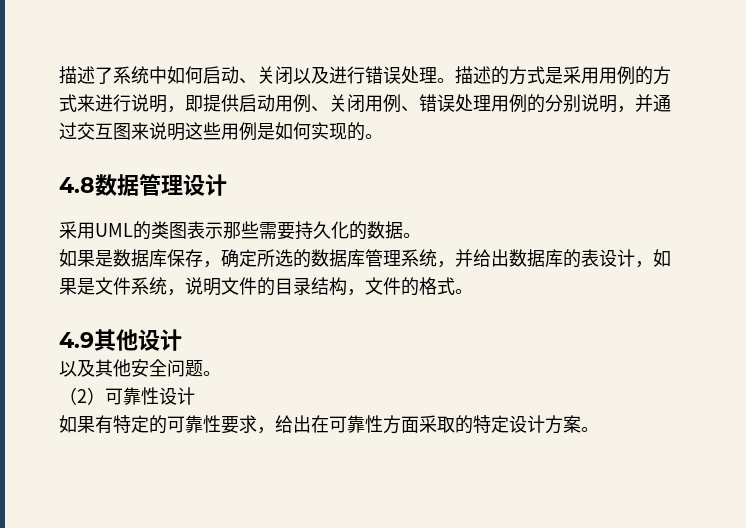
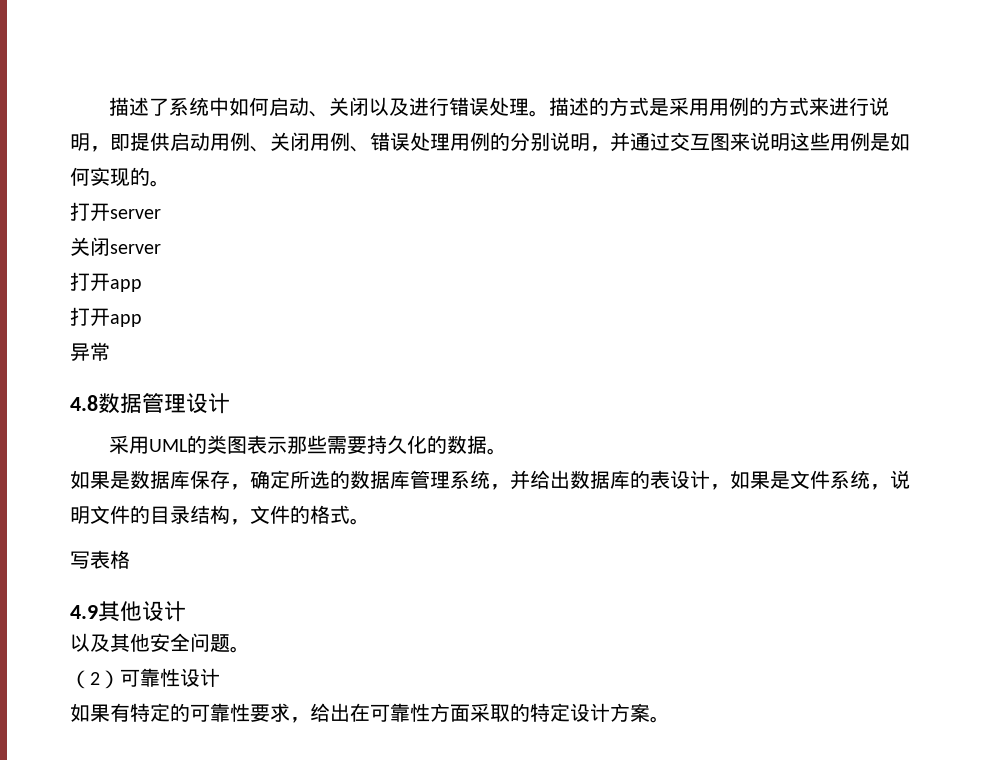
(383, 136) none -> [70,202,161,221] [70,237,161,256] [70,272,142,292] [70,307,142,327] [70,342,110,361] // 打开server // 关闭server // 打开app // 打开app // 异常
(473, 291) none -> [70,550,130,569] // 写表格

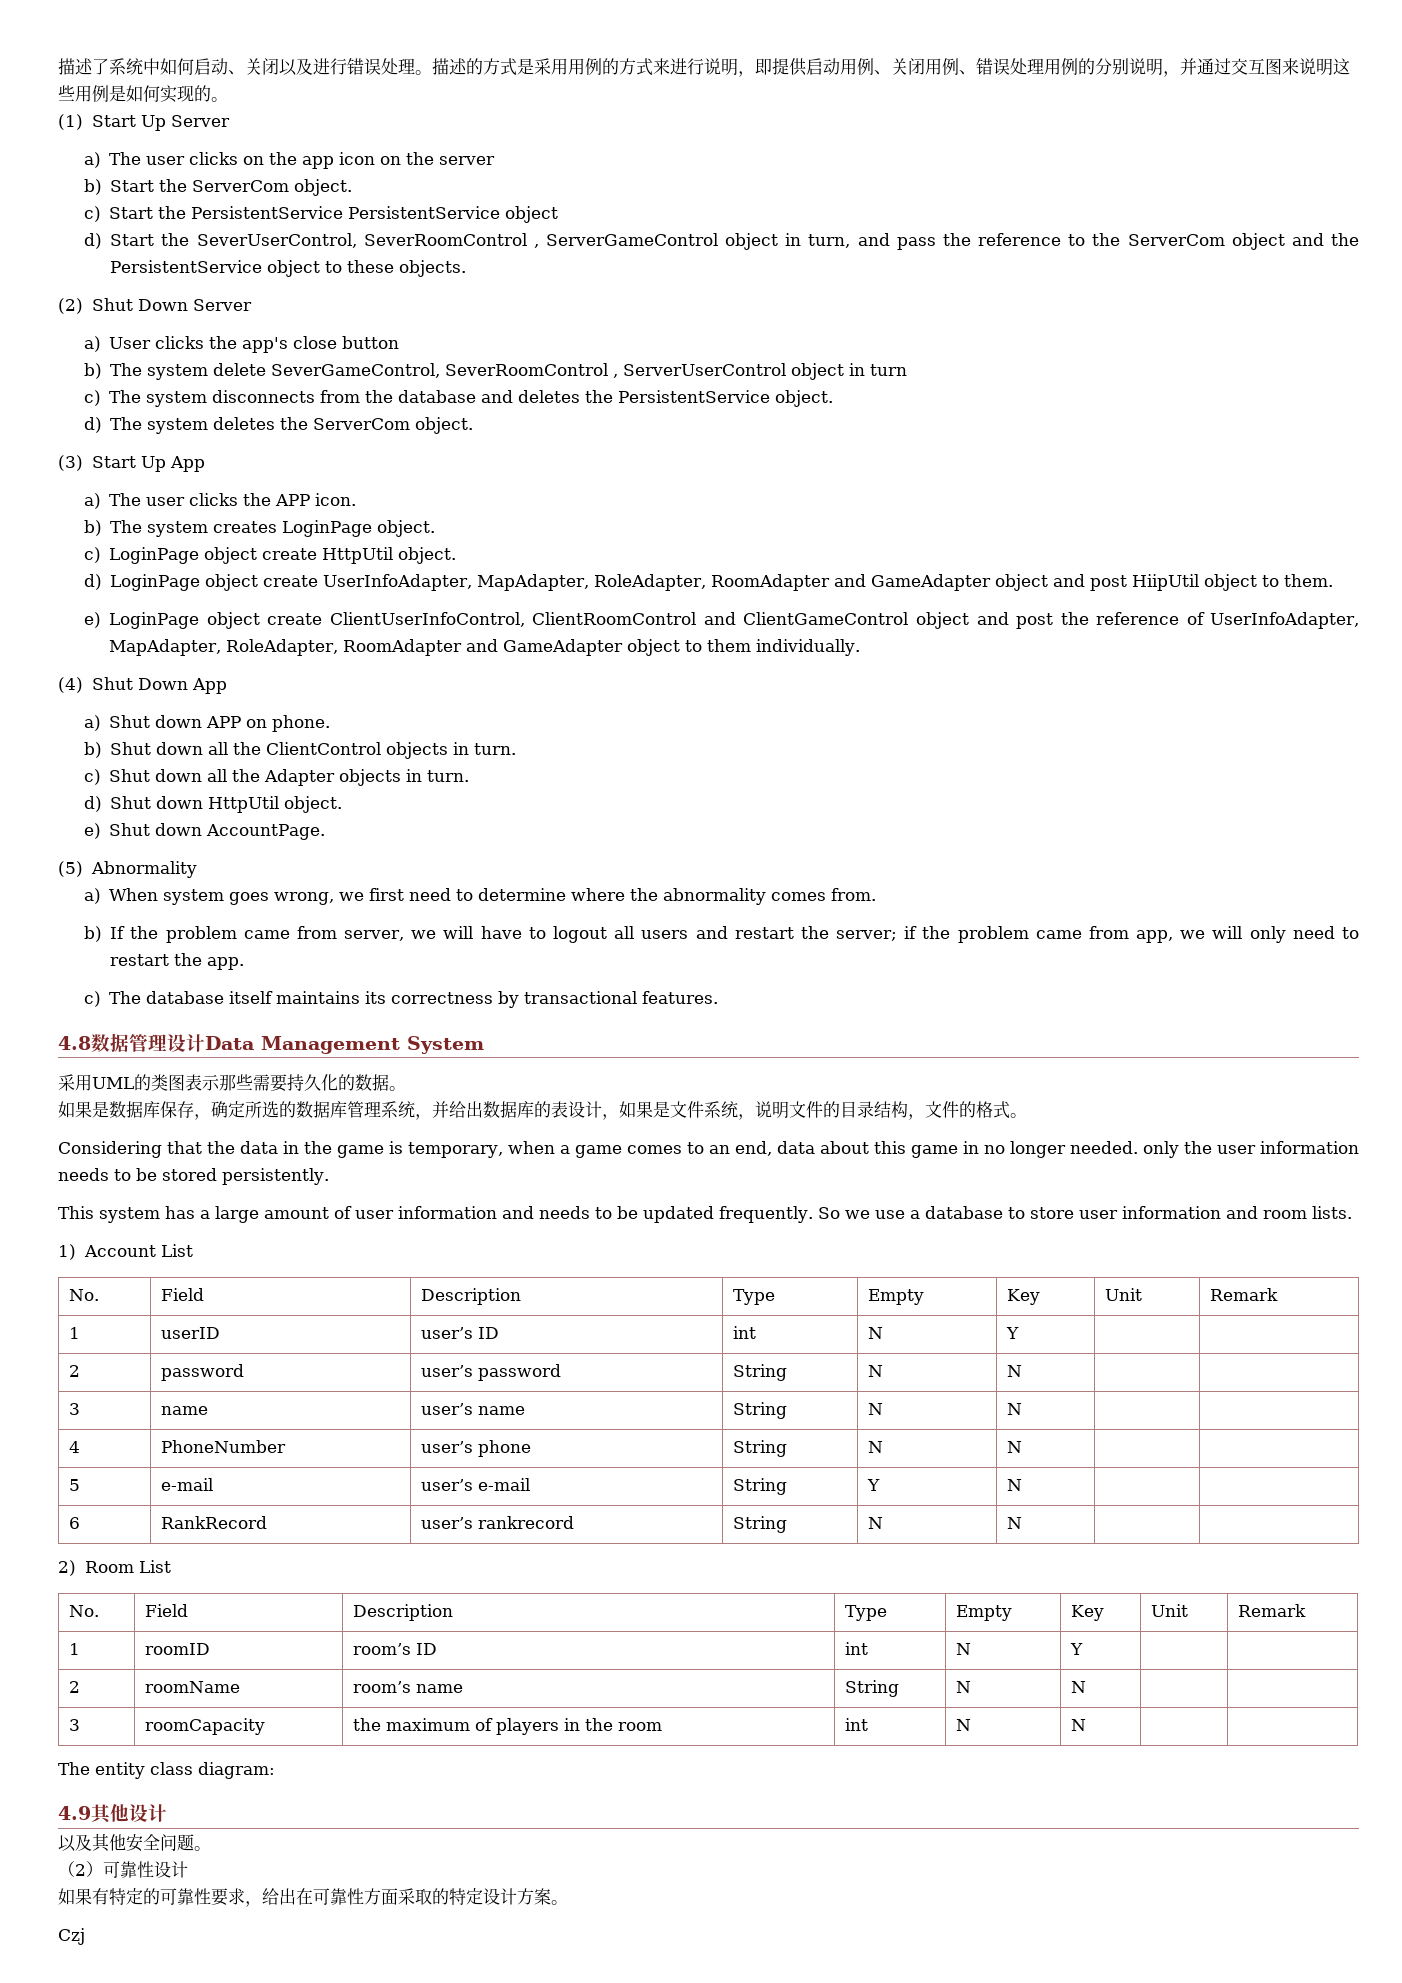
[70,202,161,221] [70,237,161,256] [70,272,142,292] [70,307,142,327] [70,342,110,361] 打开server // 关闭server // 打开app // 打开app // 异常 -> [58,114,230,131] [83,152,496,169] [83,179,353,196] [83,206,559,223] [83,233,1360,250] [110,260,467,277] [58,298,252,314] [83,336,400,353] [83,363,908,380] [83,390,834,407] [83,417,474,434] [58,455,205,472] [83,493,357,509] [83,520,436,537] [83,547,457,564] [83,574,1334,591] [83,612,1360,629] [109,639,861,656] [58,677,227,694] [83,715,331,732] [83,742,517,759] [83,769,470,786] [83,796,343,813] [83,823,326,840] [58,861,197,878] [83,888,877,905] [83,926,1359,943] [110,953,245,970] [83,991,719,1008] (1) Start Up Server // a) The user clicks on the app icon on the server // b) Start the ServerCom object. // c) Start the PersistentService PersistentService object // d) Start the SeverUserControl, SeverRoomControl , ServerGameControl object in turn, and pass the reference to the ServerCom object and the PersistentService object to these objects. // (2) Shut Down Server // a) User clicks the app's close button // b) The system delete SeverGameControl, SeverRoomControl , ServerUserControl object in turn // c) The system disconnects from the database and deletes the PersistentService object. // d) The system deletes the ServerCom object. // (3) Start Up App // a) The user clicks the APP icon. // b) The system creates LoginPage object. // c) LoginPage object create HttpUtil object. // d) LoginPage object create UserInfoAdapter, MapAdapter, RoleAdapter, RoomAdapter and GameAdapter object and post HiipUtil object to them. // e) LoginPage object create ClientUserInfoControl, ClientRoomControl and ClientGameControl object and post the reference of UserInfoAdapter, MapAdapter, RoleAdapter, RoomAdapter and GameAdapter object to them individually. // (4) Shut Down App // a) Shut down APP on phone. // b) Shut down all the ClientControl objects in turn. // c) Shut down all the Adapter objects in turn. // d) Shut down HttpUtil object. // e) Shut down AccountPage. // (5) Abnormality // a) When system goes wrong, we first need to determine where the abnormality comes from. // b) If the problem came from server, we will have to logout all users and restart the server; if the problem came from app, we will only need to restart the app. // c) The database itself maintains its correctness by transactional features.
(230, 403) none -> [205,1036,484,1054] Data Management System
[70,550,130,569] 写表格 -> [58,1141,1359,1158] [58,1168,329,1185] [58,1206,1352,1223] [58,1244,193,1260] [68,1289,99,1301] [160,1288,204,1301] [420,1288,521,1305] [732,1289,775,1305] [867,1289,924,1305] [1006,1289,1040,1305] [1104,1288,1142,1301] [1209,1288,1278,1301] [68,1327,80,1339] [160,1327,220,1339] [420,1327,499,1339] [732,1326,756,1339] [867,1327,883,1339] [1005,1327,1019,1339] [68,1365,80,1377] [160,1364,244,1381] [420,1364,561,1381] [732,1364,787,1381] [867,1365,883,1377] [1006,1365,1022,1377] [68,1403,80,1415] [160,1406,208,1415] [420,1403,525,1415] [732,1402,787,1419] [867,1403,883,1415] [1006,1403,1022,1415] [68,1441,80,1453] [160,1440,286,1453] [420,1440,531,1457] [732,1440,787,1457] [867,1441,883,1453] [1006,1441,1022,1453] [68,1479,80,1491] [160,1478,213,1491] [420,1478,530,1491] [732,1478,787,1495] [866,1479,880,1491] [1006,1479,1022,1491] [68,1517,80,1529] [160,1516,267,1529] [420,1516,574,1529] [732,1516,787,1533] [867,1517,883,1529] [1006,1517,1022,1529] [58,1560,171,1576] [68,1605,99,1617] [144,1604,188,1617] [352,1604,453,1621] [844,1605,887,1621] [955,1605,1012,1621] [1070,1605,1104,1621] [1150,1604,1188,1617] [1237,1604,1306,1617] [68,1643,80,1655] [144,1643,210,1655] [352,1643,437,1655] [844,1642,868,1655] [955,1643,971,1655] [1069,1643,1083,1655] [68,1681,80,1693] [144,1681,240,1693] [352,1681,463,1693] [844,1680,899,1697] [955,1681,971,1693] [1070,1681,1086,1693] [68,1719,80,1731] [144,1718,265,1735] [352,1718,662,1735] [844,1718,868,1731] [955,1719,971,1731] [1070,1719,1086,1731] [58,1762,275,1779] Considering that the data in the game is temporary, when a game comes to an end, data about this game in no longer needed. only the user information needs to be stored persistently. // This system has a large amount of user information and needs to be updated frequently. So we use a database to store user information and room lists. // 1) Account List // No. | Field | Description | Type | Empty | Key | Unit | Remark // 1 | userID | user’s ID | int | N | Y | | // 2 | password | user’s password | String | N | N | | // 3 | name | user’s name | String | N | N | | // 4 | PhoneNumber | user’s phone | String | N | N | | // 5 | e-mail | user’s e-mail | String | Y | N | | // 6 | RankRecord | user’s rankrecord | String | N | N | | // 2) Room List // No. | Field | Description | Type | Empty | Key | Unit | Remark // 1 | roomID | room’s ID | int | N | Y | | // 2 | roomName | room’s name | String | N | N | | // 3 | roomCapacity | the maximum of players in the room | int | N | N | | // The entity class diagram:
(670, 719) none -> [58,1928,85,1945] // Czj

